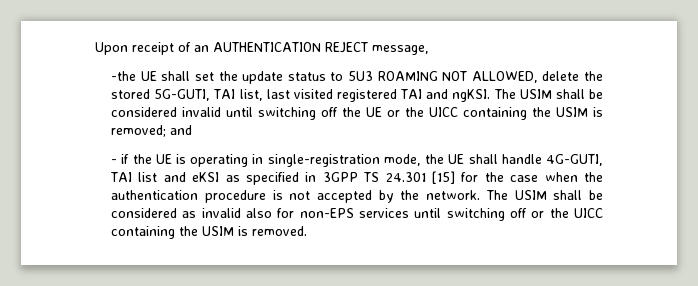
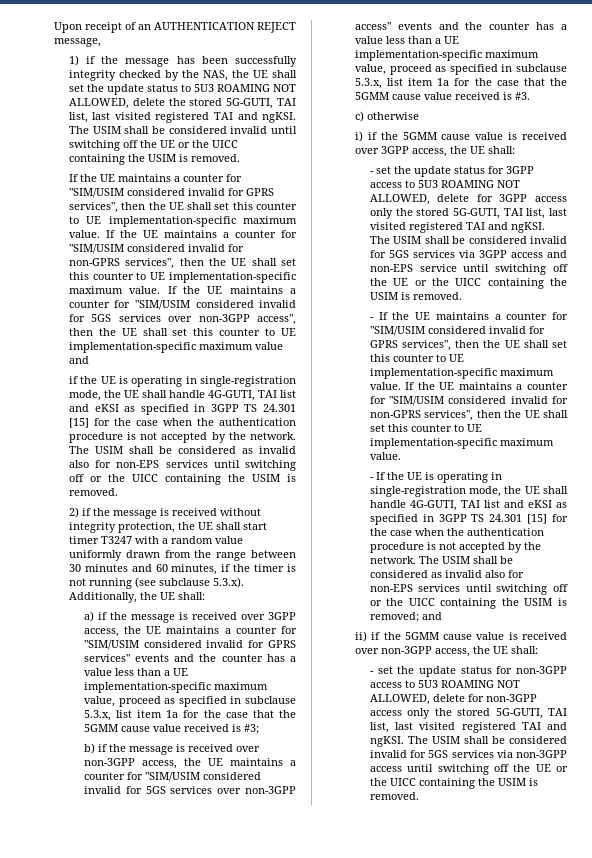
[111,71,137,81] -the -> [68,55,297,67] [68,70,249,81] 1) if the message has been successfully integrity checked by the NAS, the
[111,125,193,137] [111,159,118,164] removed; and // - -> [190,154,240,162] [68,174,242,182] [68,188,274,198] [68,202,297,213] [68,216,297,227] [68,230,297,238] [68,244,244,254] [68,258,296,269] [68,272,296,283] [68,286,296,294] [68,300,296,310] [68,314,296,325] [68,328,296,336] [68,342,283,353] [68,356,89,364] removed. // If the UE maintains a counter for "SIM/USIM considered invalid for GPRS services", then the UE shall set this counter to UE implementation-specific maximum value. If the UE maintains a counter for "SIM/USIM considered invalid for non-GPRS services", then the UE shall set this counter to UE implementation-specific maximum value. If the UE maintains a counter for "SIM/USIM considered invalid for 5GS services over non-3GPP access", then the UE shall set this counter to UE implementation-specific maximum value and //
(308, 231) none -> [68,507,261,519] [68,522,267,533] [68,536,243,544] [68,550,296,561] [68,564,297,575] [68,577,244,589] [68,592,205,603] [83,611,296,623] [83,626,297,637] [83,640,296,650] [83,654,296,662] [83,668,188,676] [83,682,268,693] [83,696,296,707] [83,710,296,721] [83,724,259,734] [83,743,260,755] [83,758,296,769] [83,772,261,782] [83,786,296,794] [354,22,567,30] [354,36,459,44] [354,50,539,61] [354,64,567,75] [354,78,567,89] [354,92,530,100] [354,111,419,122] [354,131,567,142] [354,146,515,157] [369,166,534,177] [369,180,520,188] [369,194,567,205] [369,208,567,219] [369,222,545,233] [369,236,567,244] [369,250,567,258] [369,264,568,275] [369,278,567,289] [369,292,462,300] [369,312,568,320] [369,326,545,336] [369,340,567,351] [369,354,464,362] [369,368,554,379] [369,382,568,390] [369,396,568,406] [369,410,568,421] [369,424,482,432] [369,438,554,449] [369,452,401,460] [369,472,502,483] [369,486,568,497] [369,500,567,511] [369,514,568,525] [369,528,544,536] [369,542,541,553] [369,556,513,564] [369,570,524,578] [369,584,568,595] [369,598,567,609] [369,612,442,622] [354,631,567,642] [354,646,538,657] [369,666,567,677] [369,680,520,688] [369,694,537,705] [369,708,567,719] [369,722,567,733] [369,736,567,747] [369,750,567,758] [369,764,568,775] [369,778,538,789] [369,792,419,800] // 2) if the message is received without integrity protection, the UE shall start timer T3247 with a random value uniformly drawn from the range between 30 minutes and 60 minutes, if the timer is not running (see subclause 5.3.x). Additionally, the UE shall: // a) if the message is received over 3GPP access, the UE maintains a counter for "SIM/USIM considered invalid for GPRS services" events and the counter has a value less than a UE implementation-specific maximum value, proceed as specified in subclause 5.3.x, list item 1a for the case that the 5GMM cause value received is #3; // b) if the message is received over non-3GPP access, the UE maintains a counter for "SIM/USIM considered invalid for 5GS services over non-3GPP access" events and the counter has a value less than a UE implementation-specific maximum value, proceed as specified in subclause 5.3.x, list item 1a for the case that the 5GMM cause value received is #3. // c) otherwise // i) if the 5GMM cause value is received over 3GPP access, the UE shall: // - set the update status for 3GPP access to 5U3 ROAMING NOT ALLOWED, delete for 3GPP access only the stored 5G-GUTI, TAI list, last visited registered TAI and ngKSI. The USIM shall be considered invalid for 5GS services via 3GPP access and non-EPS service until switching off the UE or the UICC containing the USIM is removed. // - If the UE maintains a counter for "SIM/USIM considered invalid for GPRS services", then the UE shall set this counter to UE implementation-specific maximum value. If the UE maintains a counter for "SIM/USIM considered invalid for non-GPRS services", then the UE shall set this counter to UE implementation-specific maximum value. // - If the UE is operating in single-registration mode, the UE shall handle 4G-GUTI, TAI list and eKSI as specified in 3GPP TS 24.301 [15] for the case when the authentication procedure is not accepted by the network. The USIM shall be considered as invalid also for non-EPS services until switching off or the UICC containing the USIM is removed; and // ii) if the 5GMM cause value is received over non-3GPP access, the UE shall: // - set the update status for non-3GPP access to 5U3 ROAMING NOT ALLOWED, delete for non-3GPP access only the stored 5G-GUTI, TAI list, last visited registered TAI and ngKSI. The USIM shall be considered invalid for 5GS services via non-3GPP access until switching off the UE or the UICC containing the USIM is removed.

